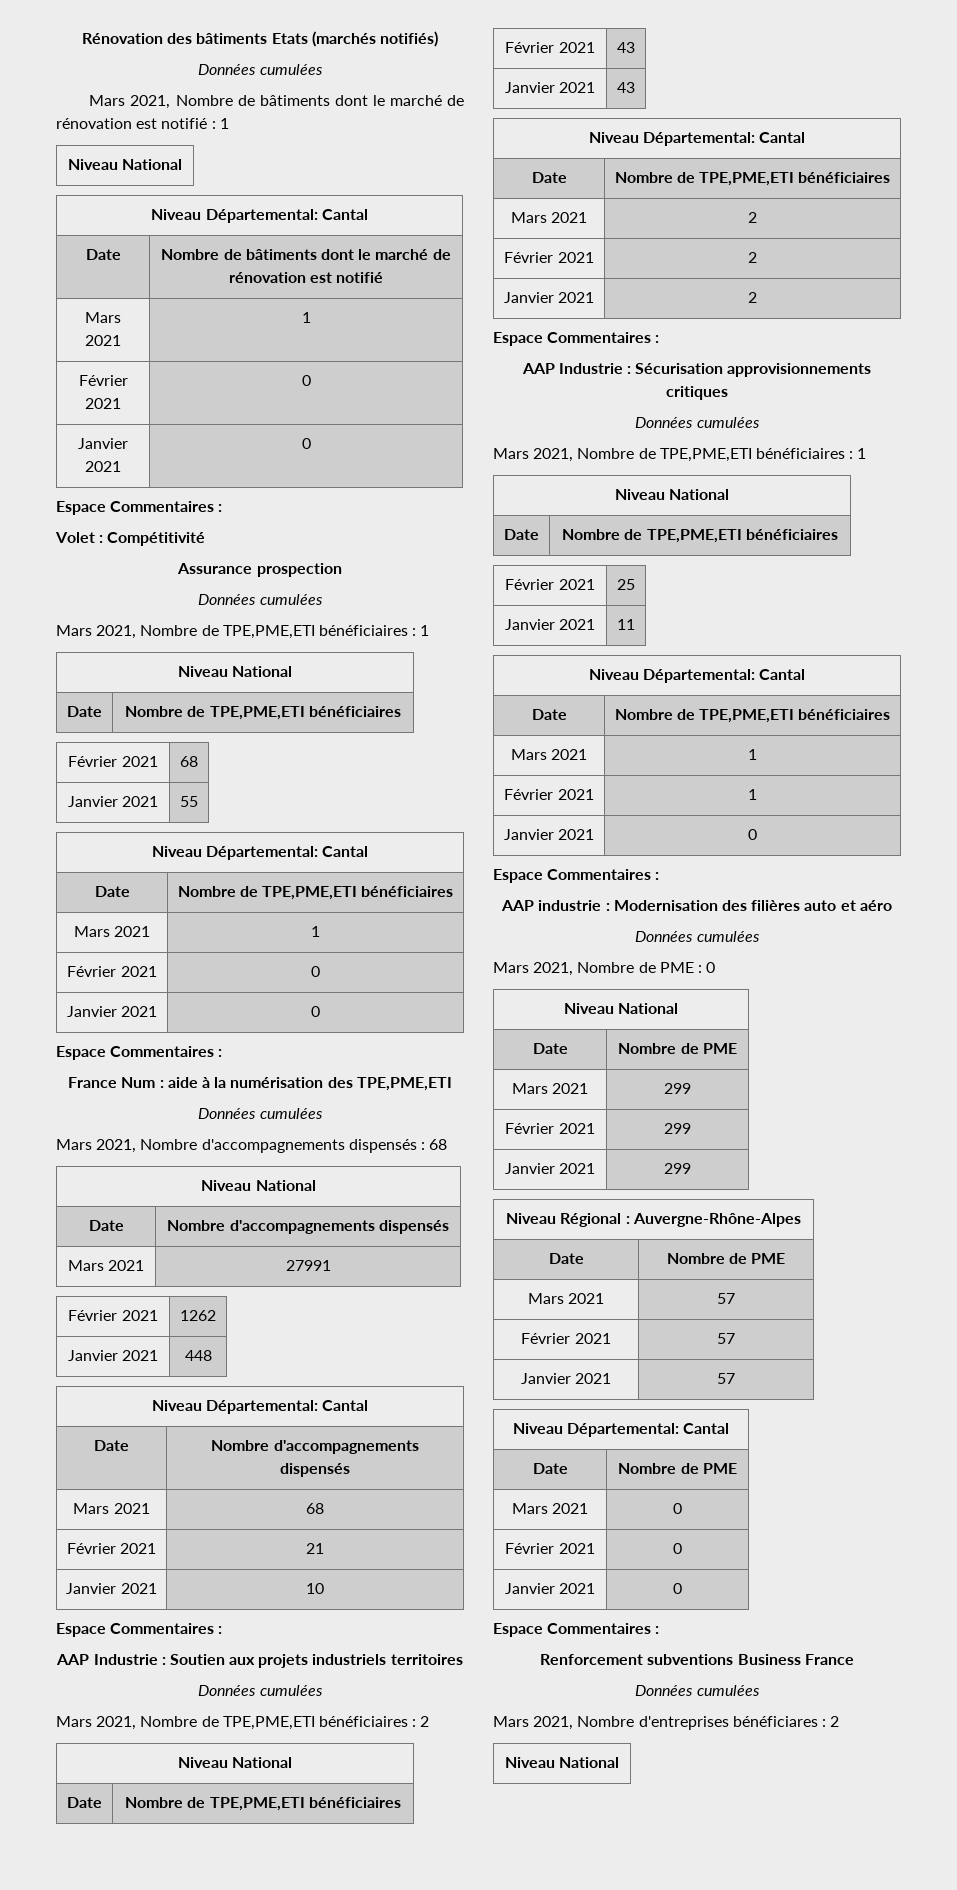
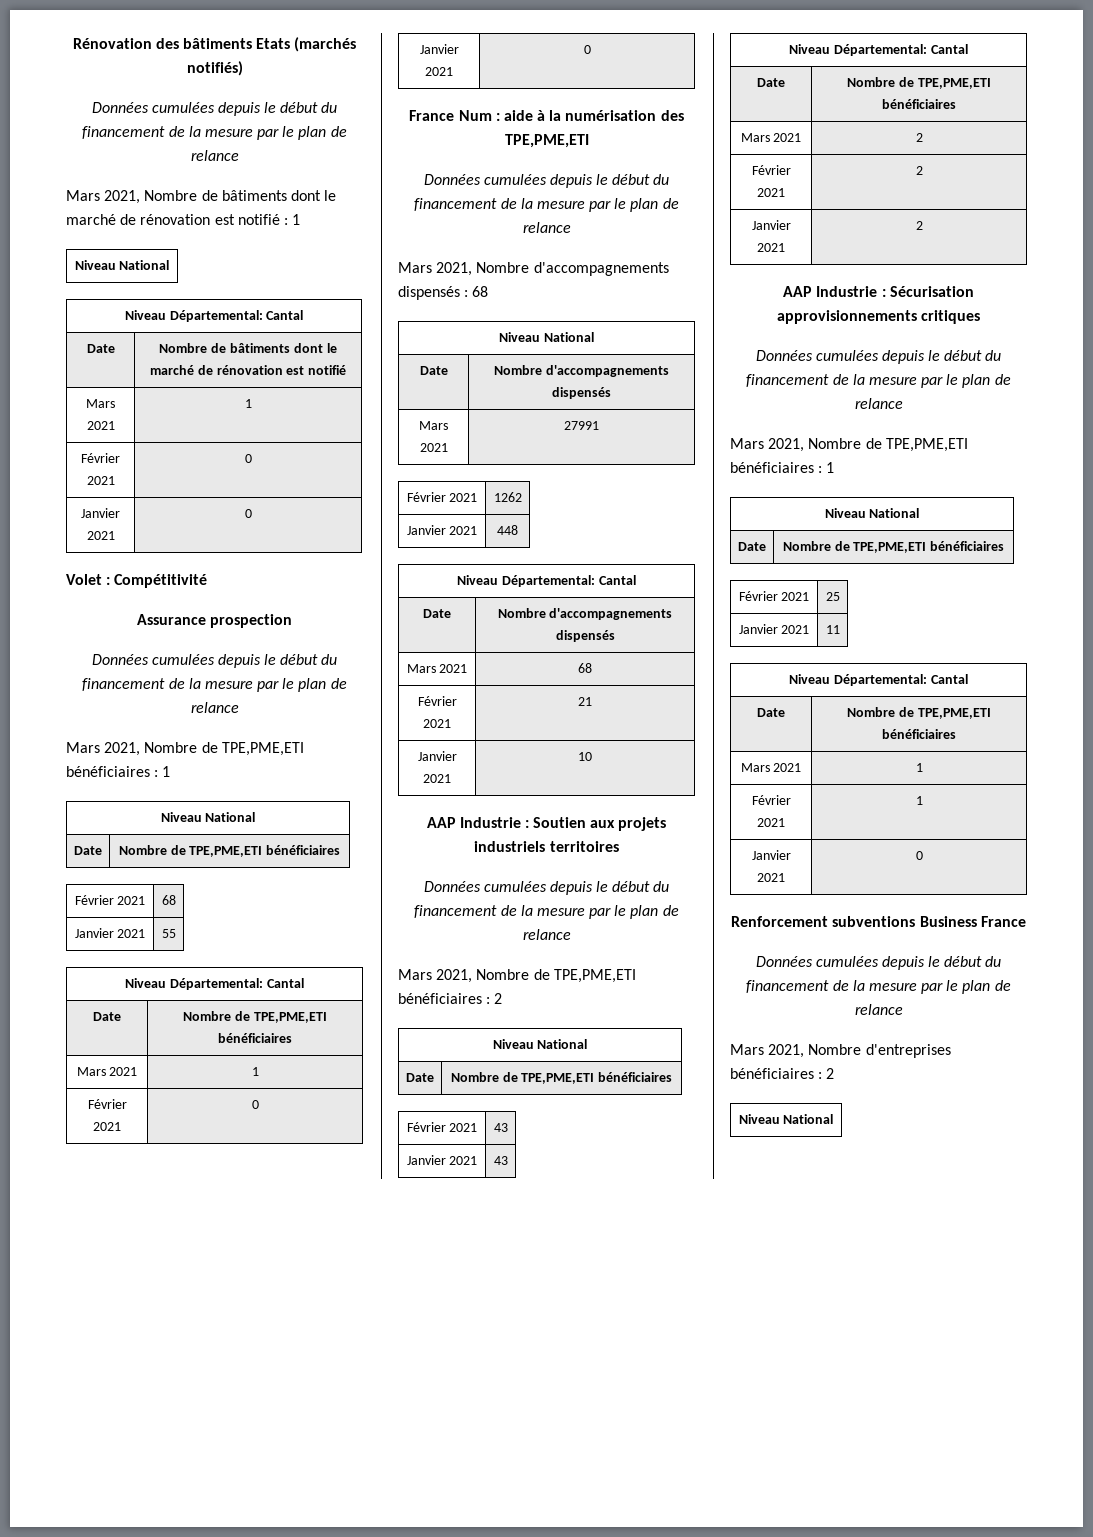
(323, 69) none -> [217,102,338,116] [82,126,347,140] [190,150,239,161] depuis le début du financement de la mesure par le plan de relance
[56,501,223,515] // Espace Commentaires : -> (252, 513) none
(323, 599) none -> [217,654,338,668] [82,678,347,692] [190,702,239,713] depuis le début du financement de la mesure par le plan de relance
[56,1046,223,1060] // Espace Commentaires : -> (591, 49) none
(323, 1113) none -> [549,174,670,188] [414,198,679,212] [522,222,571,233] depuis le début du financement de la mesure par le plan de relance
[56,1623,223,1637] // Espace Commentaires : -> (592, 756) none
(323, 1690) none -> [549,881,670,895] [414,905,679,919] [522,929,571,940] depuis le début du financement de la mesure par le plan de relance
[493,332,660,346] // Espace Commentaires : -> (923, 225) none
(760, 422) none -> [881,350,1002,364] [746,374,1011,388] [854,398,903,409] depuis le début du financement de la mesure par le plan de relance
[493,869,660,883] [501,900,892,911] [635,931,760,942] [493,962,716,976] [563,1003,679,1014] [532,1043,568,1054] [618,1043,737,1054] [511,1083,589,1094] [664,1083,691,1094] [505,1123,595,1134] [664,1123,691,1134] [504,1163,596,1174] [664,1163,691,1174] [506,1213,801,1227] [548,1253,584,1264] [666,1253,786,1264] [527,1293,605,1304] [717,1293,735,1304] [521,1333,611,1344] [717,1333,735,1344] [520,1373,612,1384] [717,1373,735,1384] [512,1423,730,1437] [532,1463,568,1474] [618,1463,737,1474] [511,1503,589,1514] [673,1503,682,1514] [505,1543,595,1554] [673,1543,682,1554] [504,1583,596,1594] [673,1583,682,1594] [493,1623,660,1637] // Espace Commentaires : // AAP industrie : Modernisation des filières auto et aéro // Données cumulées // Mars 2021, Nombre de PME : 0 // Niveau National // Date | Nombre de PME // Mars 2021 | 299 // Février 2021 | 299 // Janvier 2021 | 299 // Niveau Régional : Auvergne-Rhône-Alpes // Date | Nombre de PME // Mars 2021 | 57 // Février 2021 | 57 // Janvier 2021 | 57 // Niveau Départemental: Cantal // Date | Nombre de PME // Mars 2021 | 0 // Février 2021 | 0 // Janvier 2021 | 0 // Espace Commentaires : -> (923, 855) none
(760, 1690) none -> [881,956,1002,970] [746,980,1011,994] [854,1004,903,1015] depuis le début du financement de la mesure par le plan de relance
[732,1716,818,1727] bénéficiares -> [730,1068,814,1079] bénéficiaires

